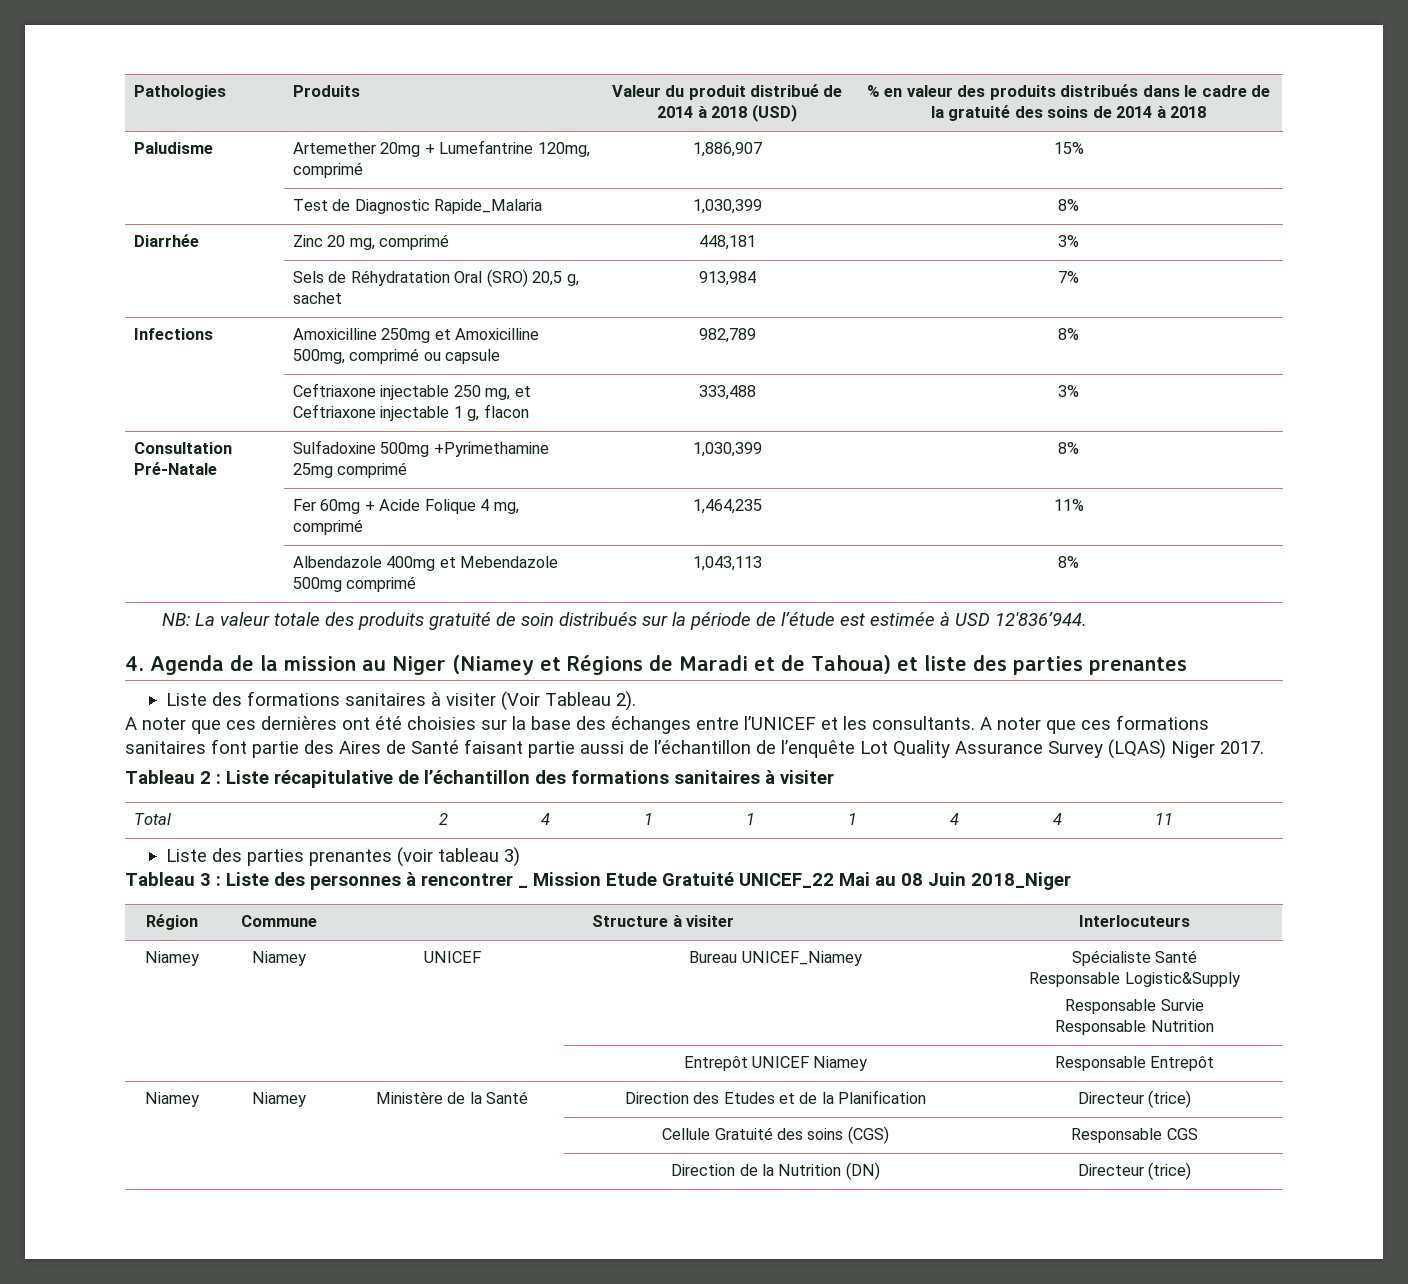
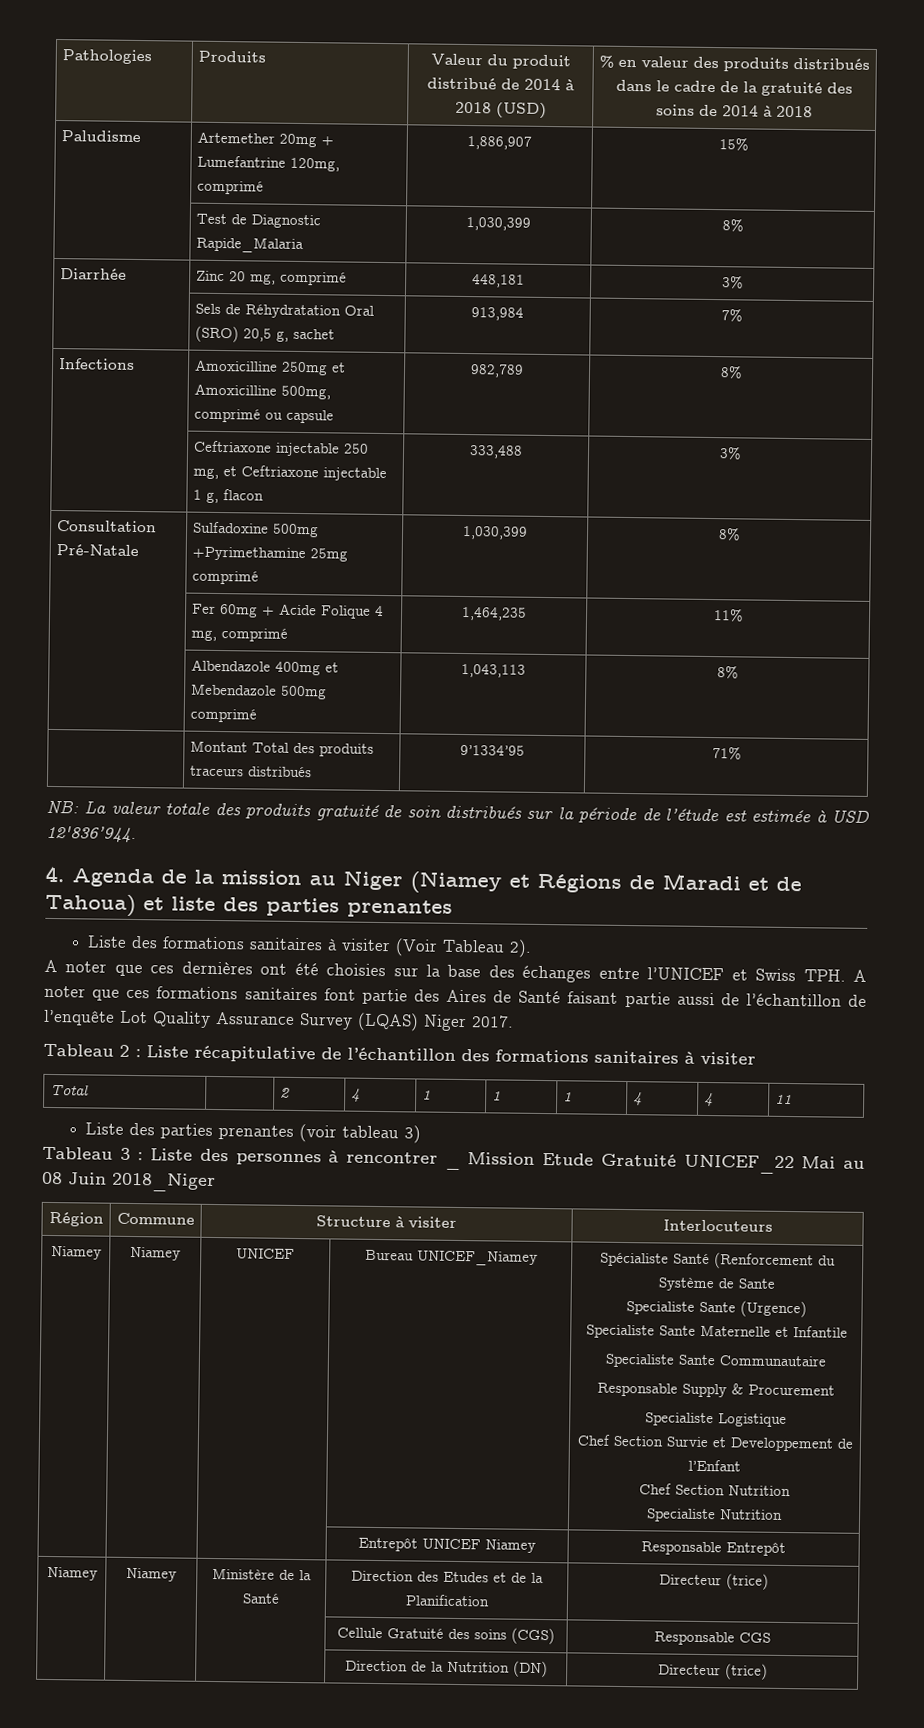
(1079, 562) none -> [189,740,374,757] [189,765,312,778] [460,744,525,756] [711,746,742,760] // | Montant Total des produits traceurs distribués | 9’1334’95 | 71%
[843,716,975,730] les consultants. -> [755,968,846,982] Swiss TPH.
[1029,972,1240,987] [1065,999,1204,1014] [1055,1020,1147,1035] // Responsable Logistic&Supply // Responsable Survie // Responsable -> [713,1252,836,1270] [657,1277,775,1292] [625,1300,807,1318] [585,1324,848,1339] [604,1353,827,1368] [596,1382,835,1398] [644,1412,787,1428] [576,1434,854,1452] [687,1459,741,1472] [638,1483,791,1497] [645,1508,716,1523] (Renforcement du Système de Sante // Specialiste Sante (Urgence) // Specialiste Sante Maternelle et Infantile // Specialiste Sante Communautaire // Responsable Supply & Procurement // Specialiste Logistique // Chef Section Survie et Developpement de l’Enfant // Chef Section Nutrition // Specialiste

